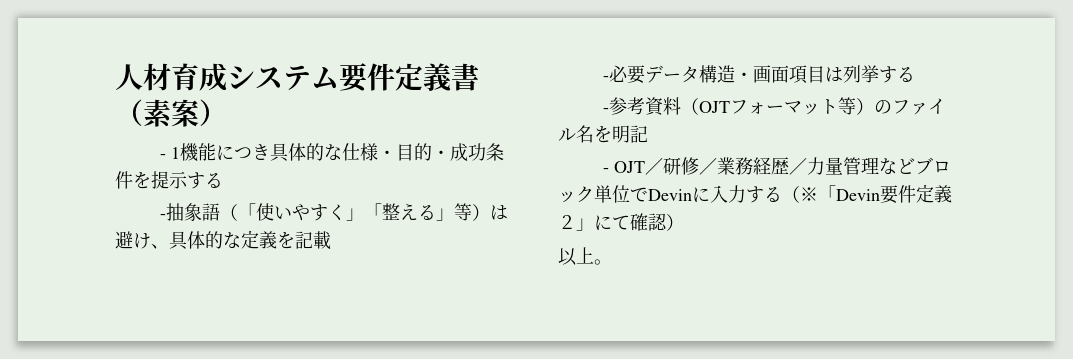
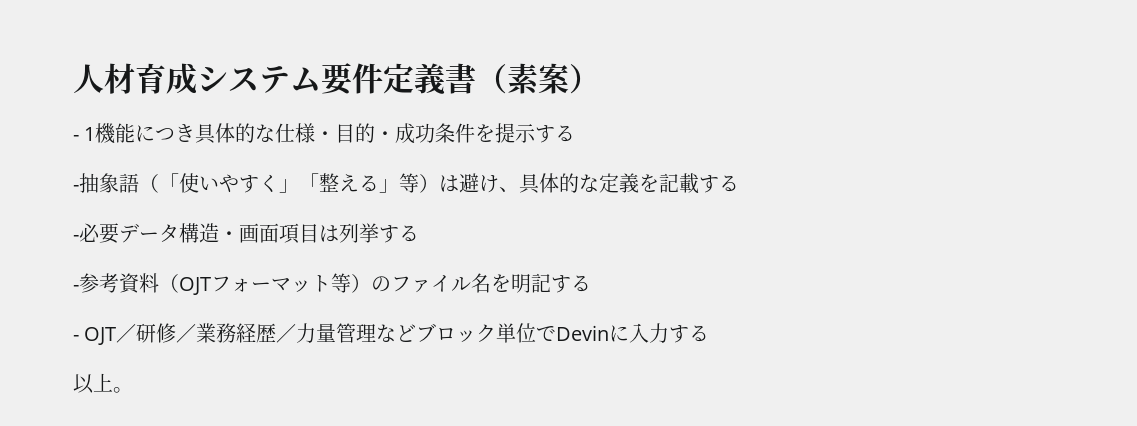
(331, 240) none -> [699,175,739,193] する
(648, 134) none -> [551,275,591,293] する
[782,184,952,204] [558,213,684,231] （※「Devin要件定義２」にて確認） -> (710, 333) none

